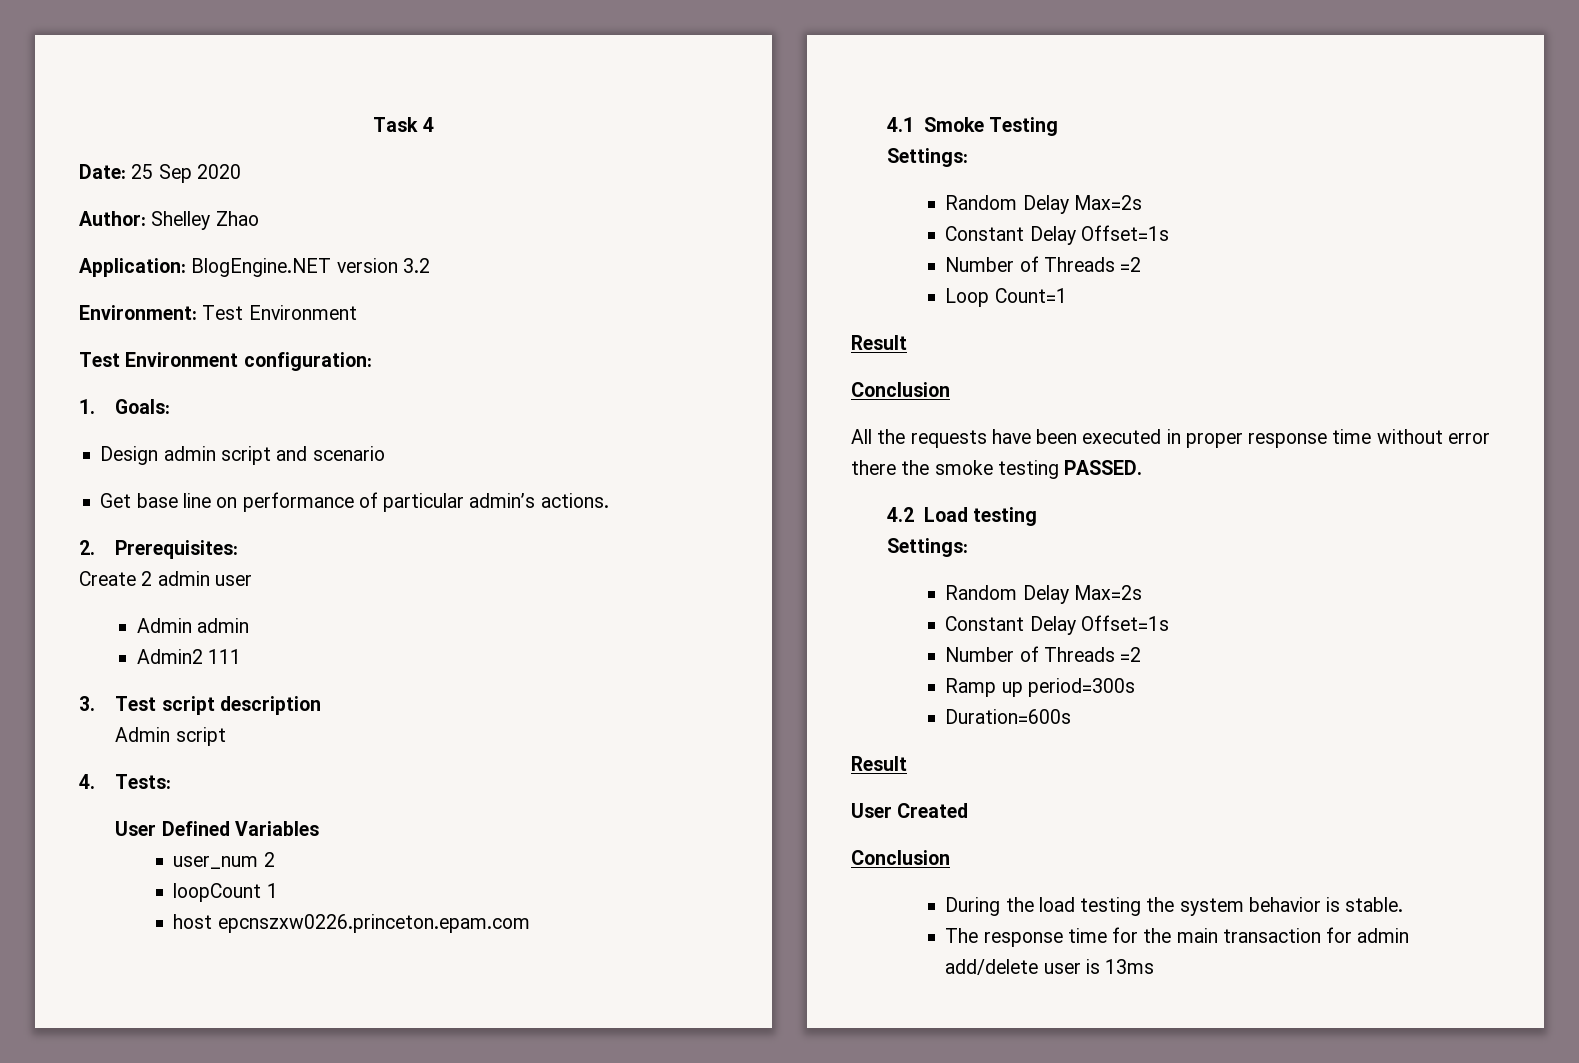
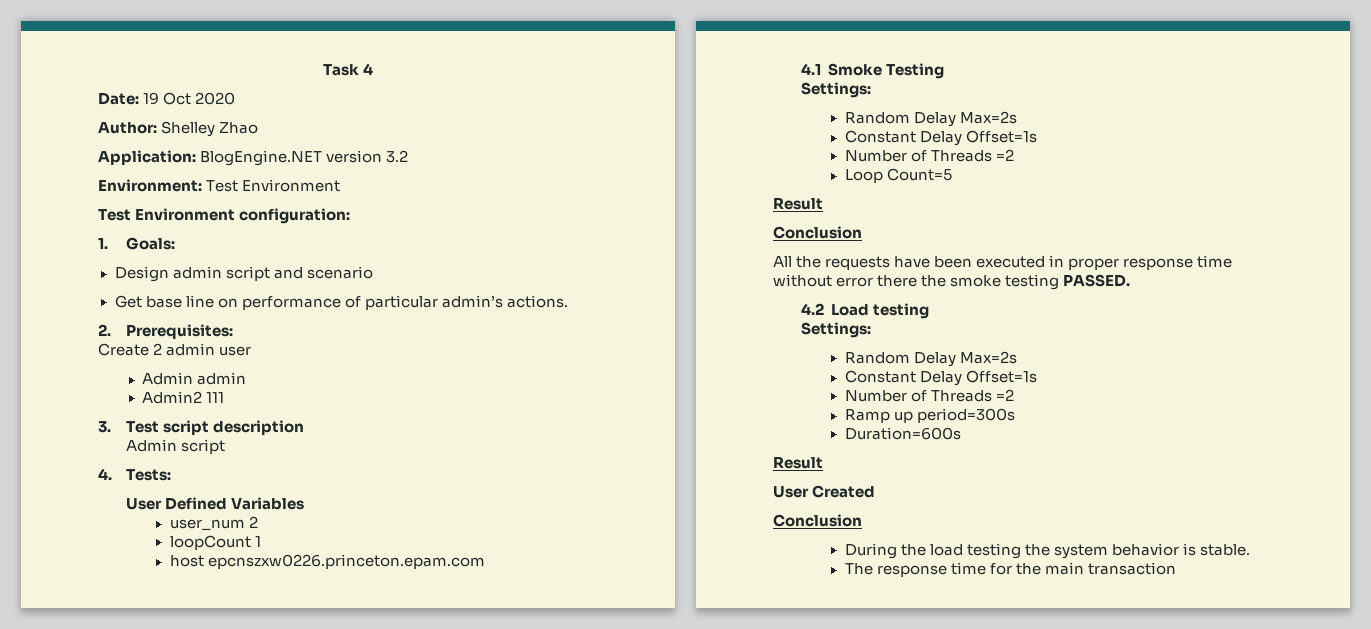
[131,164,192,183] 25 Sep -> [143,92,192,105] 19 Oct
[994,288,1067,303] Count=1 -> [886,168,952,181] Count=5
[1326,927,1410,943] [945,959,1155,975] for admin add/delete user is 13ms -> (1177, 568) none

